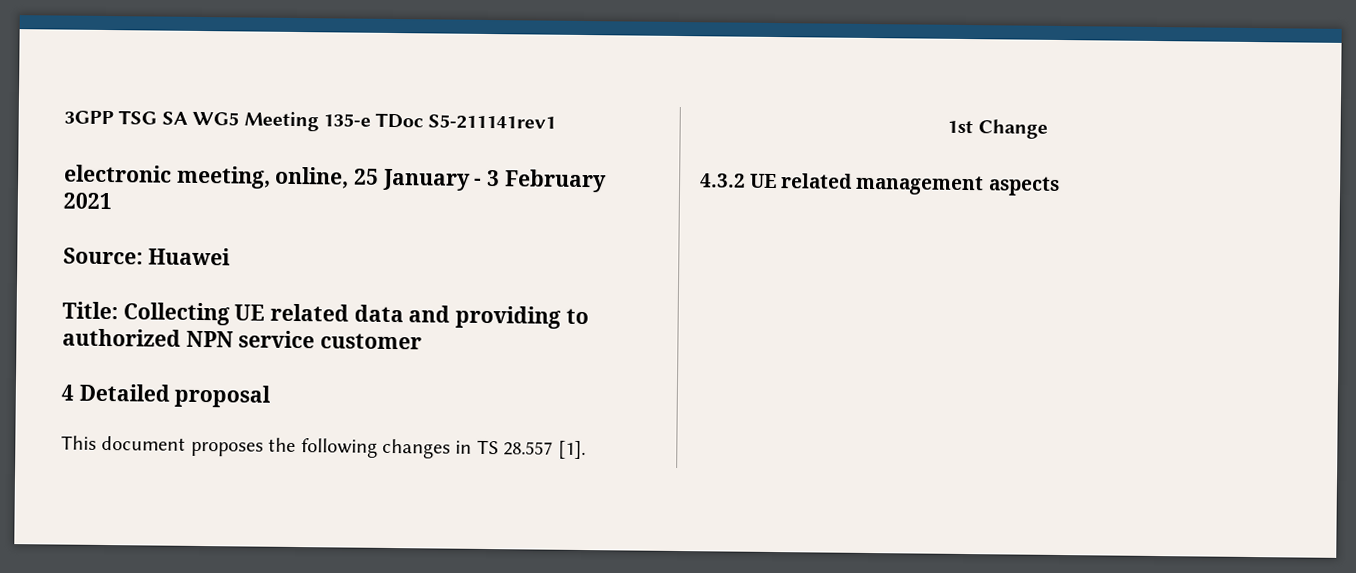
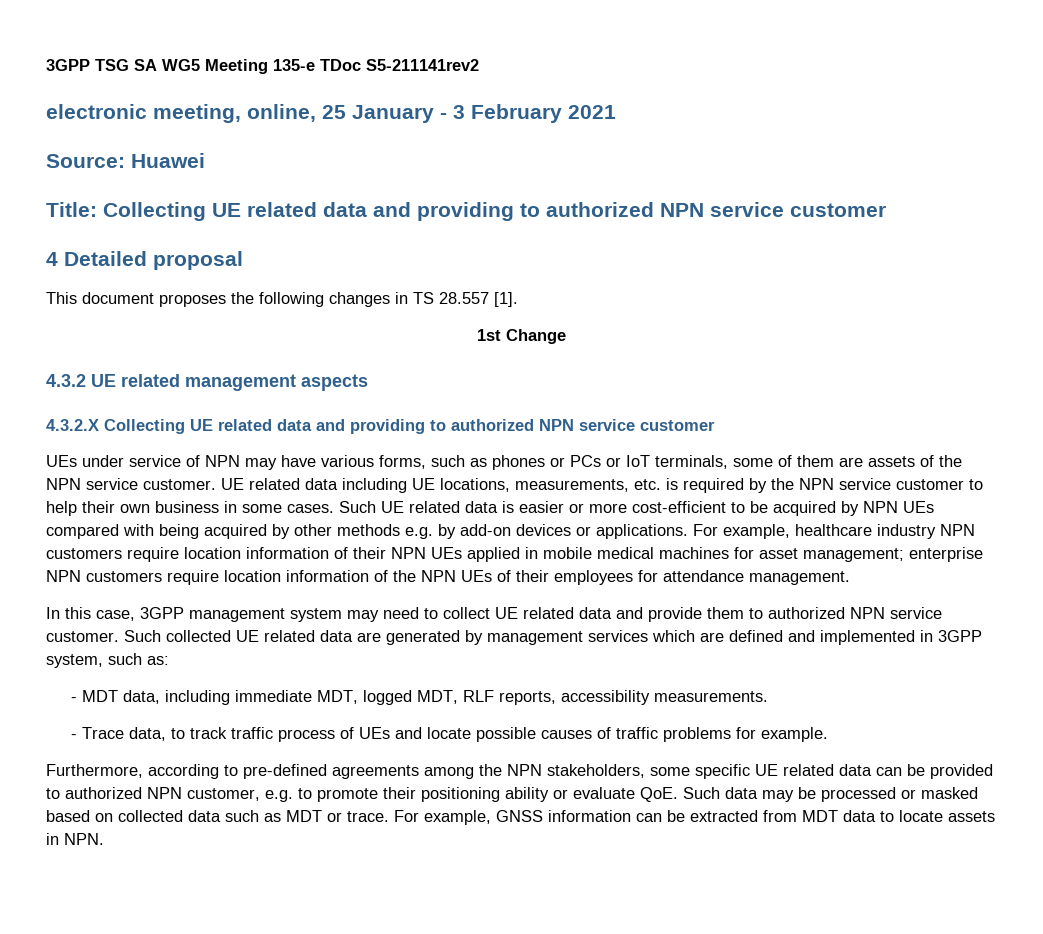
[427,114,556,130] S5-211141rev1 -> [366,59,479,71] S5-211141rev2
(1060, 186) none -> [46,419,715,434] [46,455,962,470] [46,478,983,493] [46,501,934,516] [46,524,975,539] [46,547,983,562] [46,570,850,585] [46,607,942,622] [46,630,982,645] [46,653,169,668] [71,690,769,705] [71,727,829,742] [46,764,993,779] [46,787,978,802] [46,810,995,825] [46,833,104,845] // 4.3.2.X Collecting UE related data and providing to authorized NPN service customer // UEs under service of NPN may have various forms, such as phones or PCs or IoT terminals, some of them are assets of the NPN service customer. UE related data including UE locations, measurements, etc. is required by the NPN service customer to help their own business in some cases. Such UE related data is easier or more cost-efficient to be acquired by NPN UEs compared with being acquired by other methods e.g. by add-on devices or applications. For example, healthcare industry NPN customers require location information of their NPN UEs applied in mobile medical machines for asset management; enterprise NPN customers require location information of the NPN UEs of their employees for attendance management. // In this case, 3GPP management system may need to collect UE related data and provide them to authorized NPN service customer. Such collected UE related data are generated by management services which are defined and implemented in 3GPP system, such as: // - MDT data, including immediate MDT, logged MDT, RLF reports, accessibility measurements. // - Trace data, to track traffic process of UEs and locate possible causes of traffic problems for example. // Furthermore, according to pre-defined agreements among the NPN stakeholders, some specific UE related data can be provided to authorized NPN customer, e.g. to promote their positioning ability or evaluate QoE. Such data may be processed or masked based on collected data such as MDT or trace. For example, GNSS information can be extracted from MDT data to locate assets in NPN.

